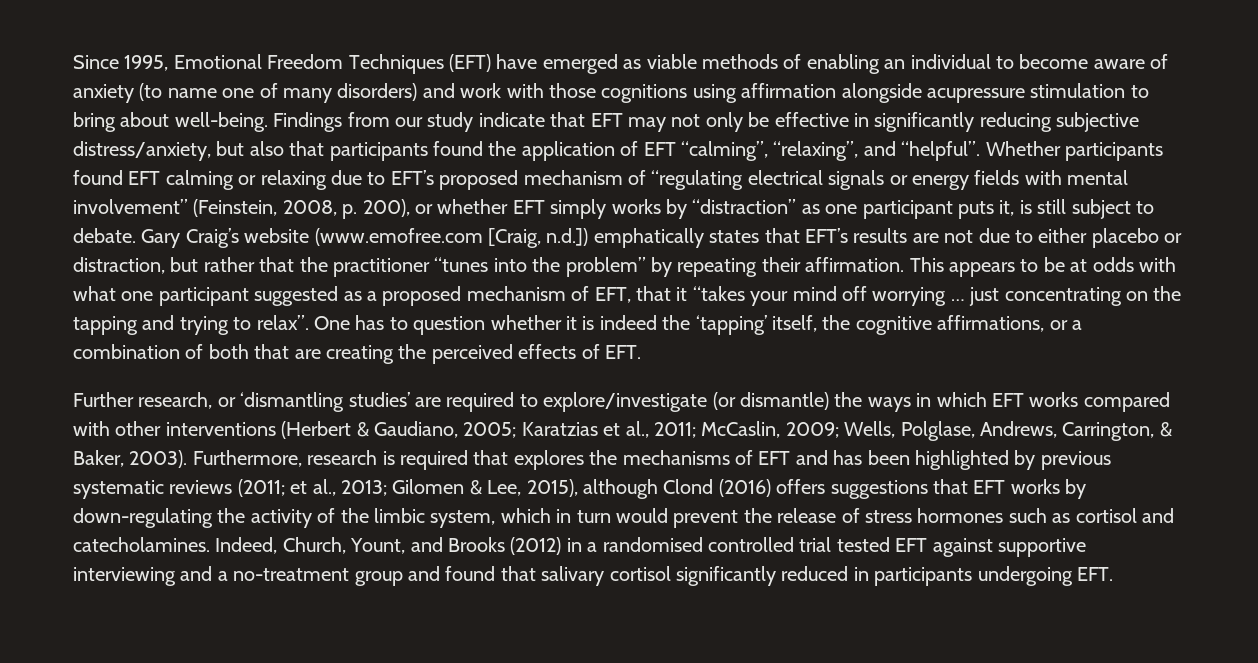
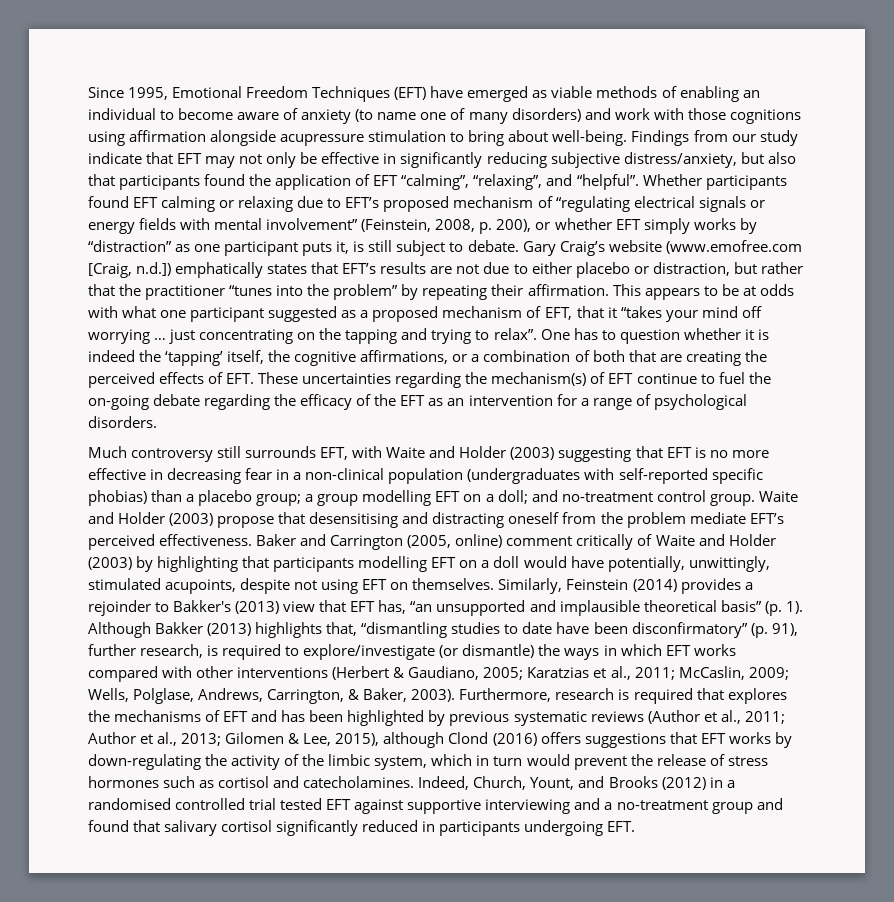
[73,392,441,412] // Further research, or ‘dismantling studies’ are -> [258,372,771,388] [88,394,747,410] [88,416,157,428] [88,446,769,462] [88,468,763,484] [88,490,798,506] [88,512,784,528] [88,534,776,550] [88,556,770,572] [88,578,753,594] [88,600,803,616] [88,622,798,638] [88,644,219,658] These uncertainties regarding the mechanism(s) of EFT continue to fuel the on-going debate regarding the efficacy of the EFT as an intervention for a range of psychological disorders. // Much controversy still surrounds EFT, with Waite and Holder (2003) suggesting that EFT is no more effective in decreasing fear in a non-clinical population (undergraduates with self-reported specific phobias) than a placebo group; a group modelling EFT on a doll; and no-treatment control group. Waite and Holder (2003) propose that desensitising and distracting oneself from the problem mediate EFT’s perceived effectiveness. Baker and Carrington (2005, online) comment critically of Waite and Holder (2003) by highlighting that participants modelling EFT on a doll would have potentially, unwittingly, stimulated acupoints, despite not using EFT on themselves. Similarly, Feinstein (2014) provides a rejoinder to Bakker's (2013) view that EFT has, “an unsupported and implausible theoretical basis” (p. 1). Although Bakker (2013) highlights that, “dismantling studies to date have been disconfirmatory” (p. 91), further research, is
[237,479,285,497] (2011; -> [647,710,785,724] [88,732,136,744] (Author et al., 2011; Author

